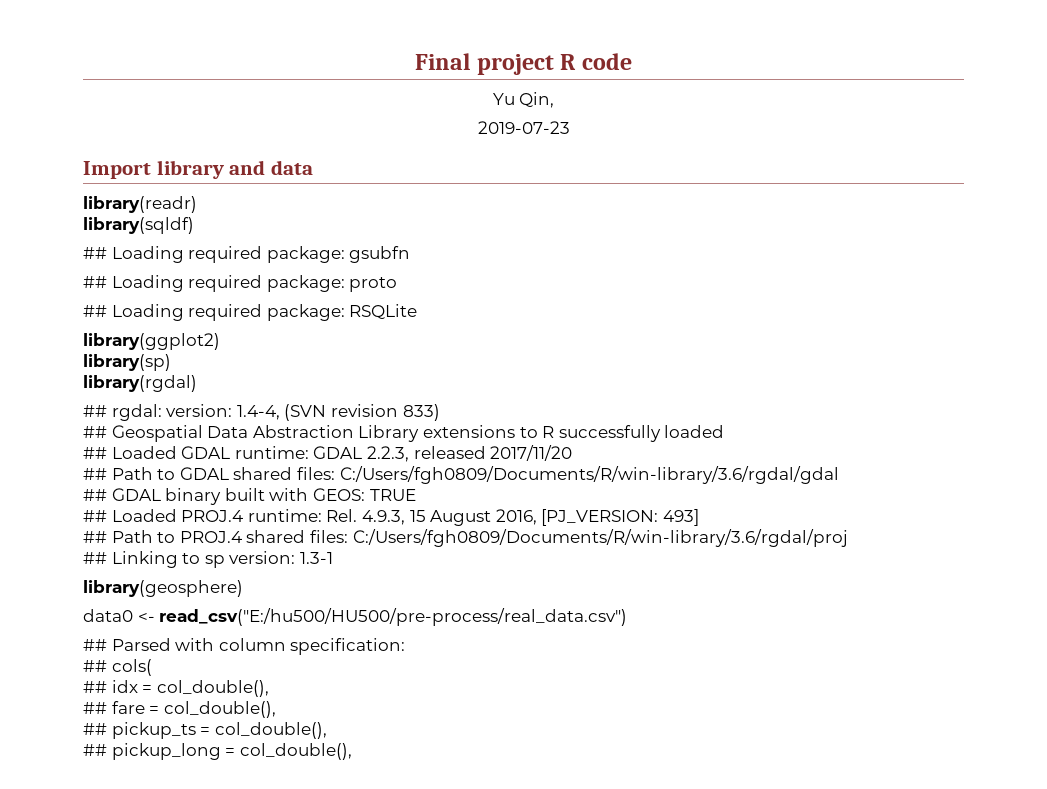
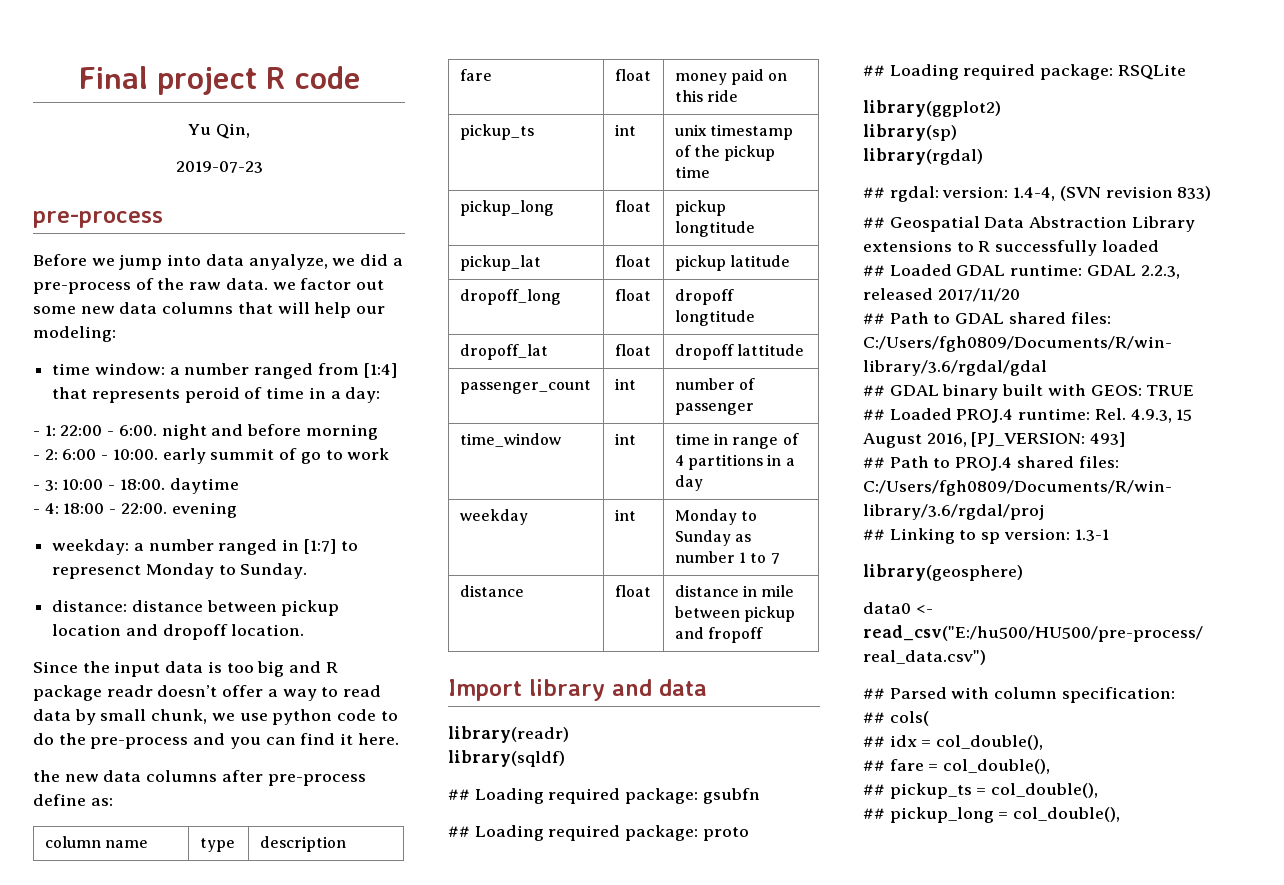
(570, 127) none -> [33,211,163,228] [33,254,403,270] [33,278,385,294] [33,302,386,318] [33,326,116,342] [52,363,397,379] [52,387,381,403] [33,424,378,440] [33,448,390,464] [33,478,239,494] [33,502,237,518] [52,539,358,555] [52,563,308,579] [52,600,340,616] [52,624,305,640] [33,661,338,677] [33,685,382,701] [33,709,398,725] [33,733,399,749] [33,770,366,786] [33,794,113,806] [44,836,149,848] [199,838,235,852] [259,836,346,852] [459,69,492,81] [614,69,651,81] [674,69,788,85] [674,90,739,102] [459,124,534,140] [614,124,636,136] [674,124,794,140] [674,145,776,161] [674,166,710,178] [459,200,554,216] [614,200,651,212] [674,200,726,216] [674,221,755,237] [459,255,541,271] [614,255,651,267] [674,255,791,271] [459,289,561,305] [614,289,651,301] [674,289,734,305] [674,310,755,326] [459,344,548,360] [614,344,651,356] [674,344,805,360] [459,380,591,394] [614,378,636,390] [674,378,756,390] [674,403,754,415] [459,433,561,447] [614,433,636,445] [674,433,799,449] [674,454,795,470] [674,475,703,491] [459,509,528,525] [614,509,636,521] [674,509,758,525] [674,530,752,546] [674,551,780,564] [459,585,524,597] [614,585,651,597] [674,585,795,597] [674,606,796,622] [674,627,764,643] // pre-process // Before we jump into data anyalyze, we did a pre-process of the raw data. we factor out some new data columns that will help our modeling: // time window: a number ranged from [1:4] that represents peroid of time in a day: // - 1: 22:00 - 6:00. night and before morning // - 2: 6:00 - 10:00. early summit of go to work // - 3: 10:00 - 18:00. daytime // - 4: 18:00 - 22:00. evening // weekday: a number ranged in [1:7] to represenct Monday to Sunday. // distance: distance between pickup location and dropoff location. // Since the input data is too big and R package readr doesn’t offer a way to read data by small chunk, we use python code to do the pre-process and you can find it here. // the new data columns after pre-process define as: // column name | type | description // fare | float | money paid on this ride // pickup_ts | int | unix timestamp of the pickup time // pickup_long | float | pickup longtitude // pickup_lat | float | pickup latitude // dropoff_long | float | dropoff longtitude // dropoff_lat | float | dropoff lattitude // passenger_count | int | number of passenger // time_window | int | time in range of 4 partitions in a day // weekday | int | Monday to Sunday as number 1 to 7 // distance | float | distance in mile between pickup and fropoff

